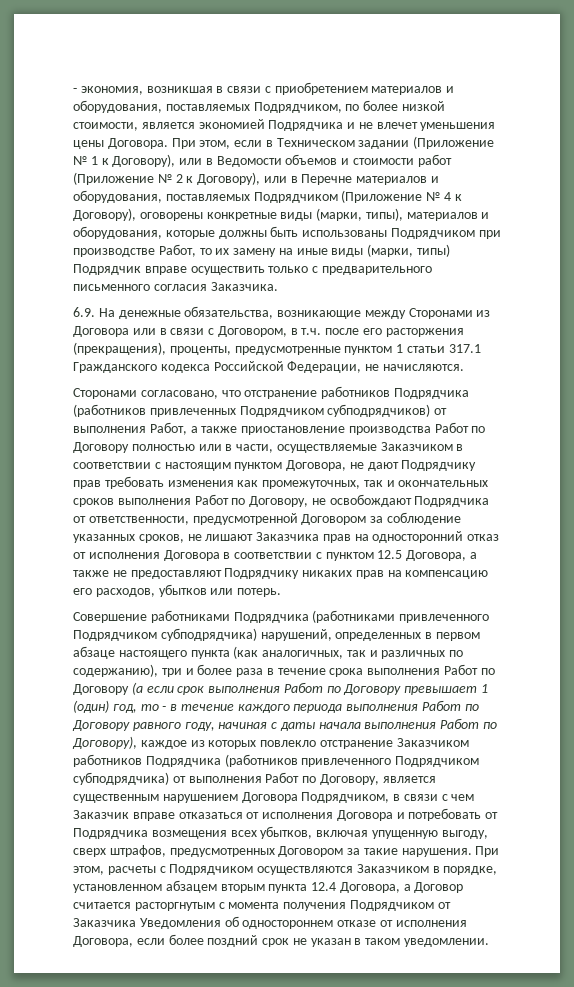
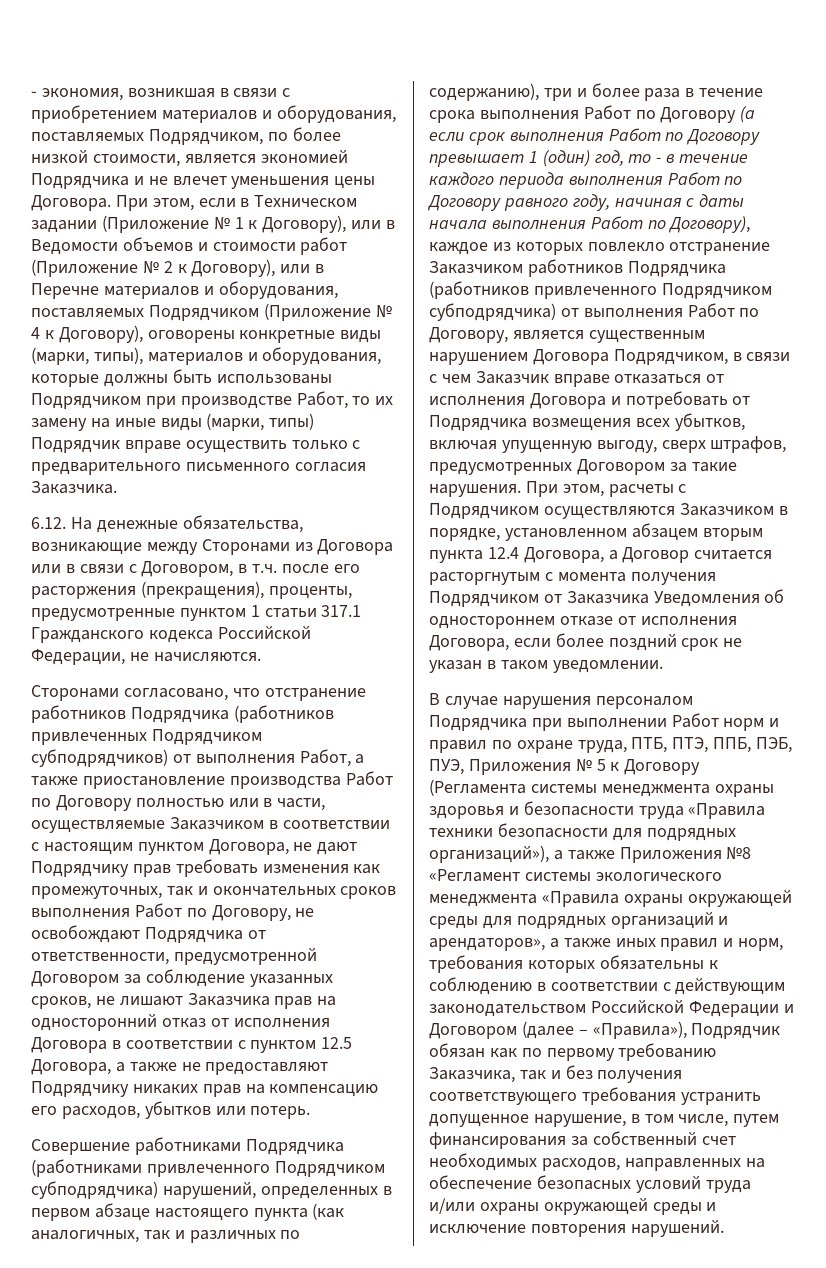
[73,307,95,317] 6.9. -> [31,517,66,529] 6.12.
(490, 942) none -> [429,693,693,709] [429,713,780,731] [429,737,793,753] [429,759,701,775] [429,779,774,797] [429,801,766,819] [429,823,736,841] [429,845,752,863] [429,869,722,882] [429,890,792,907] [429,912,729,929] [429,938,784,951] [429,955,718,973] [429,977,786,995] [429,1000,794,1017] [429,1021,781,1039] [429,1043,717,1061] [429,1065,683,1083] [429,1087,761,1105] [429,1114,780,1127] [429,1131,736,1149] [429,1153,765,1171] [429,1175,751,1193] [429,1198,717,1215] [429,1220,724,1237] // В случае нарушения персоналом Подрядчика при выполнении Работ норм и правил по охране труда, ПТБ, ПТЭ, ППБ, ПЭБ, ПУЭ, Приложения № 5 к Договору (Регламента системы менеджмента охраны здоровья и безопасности труда «Правила техники безопасности для подрядных организаций»), а также Приложения №8 «Регламент системы экологического менеджмента «Правила охраны окружающей среды для подрядных организаций и арендаторов», а также иных правил и норм, требования которых обязательны к соблюдению в соответствии с действующим законодательством Российской Федерации и Договором (далее – «Правила»), Подрядчик обязан как по первому требованию Заказчика, так и без получения соответствующего требования устранить допущенное нарушение, в том числе, путем финансирования за собственный счет необходимых расходов, направленных на обеспечение безопасных условий труда и/или охраны окружающей среды и исключение повторения нарушений.

